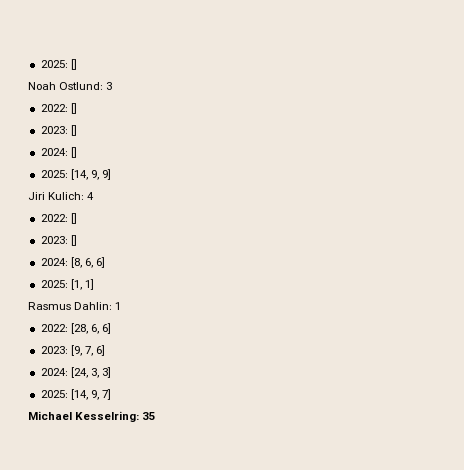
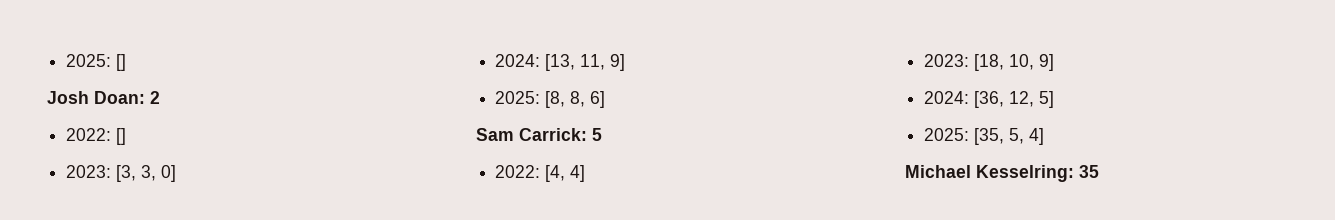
[28,82,113,90] [40,103,77,114] [40,125,77,136] [40,147,77,158] [40,169,111,180] [28,192,95,200] [40,213,77,224] [40,235,77,246] [40,257,105,268] [40,279,94,290] [28,302,122,310] [40,323,111,334] [40,345,105,356] [40,367,111,378] [40,389,111,400] Noah Ostlund: 3 // 2022: [] // 2023: [] // 2024: [] // 2025: [14, 9, 9] // Jiri Kulich: 4 // 2022: [] // 2023: [] // 2024: [8, 6, 6] // 2025: [1, 1] // Rasmus Dahlin: 1 // 2022: [28, 6, 6] // 2023: [9, 7, 6] // 2024: [24, 3, 3] // 2025: [14, 9, 7] -> [47,91,160,104] [66,128,127,145] [66,165,177,182] [495,54,626,71] [495,91,606,108] [476,128,602,141] [495,165,586,182] [924,54,1055,71] [924,91,1055,108] [924,128,1045,145] Josh Doan: 2 // 2022: [] // 2023: [3, 3, 0] // 2024: [13, 11, 9] // 2025: [8, 8, 6] // Sam Carrick: 5 // 2022: [4, 4] // 2023: [18, 10, 9] // 2024: [36, 12, 5] // 2025: [35, 5, 4]

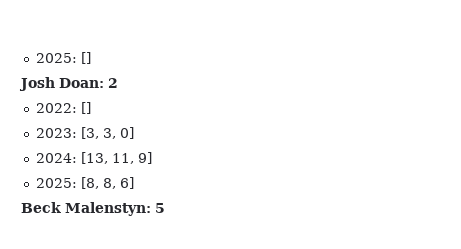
[476,128,587,141] Sam Carrick: -> [21,202,151,216] Beck Malenstyn:
[495,165,586,182] [924,54,1055,71] [924,91,1055,108] [924,128,1045,145] [905,165,1099,182] // 2022: [4, 4] // 2023: [18, 10, 9] // 2024: [36, 12, 5] // 2025: [35, 5, 4] // Michael Kesselring: 35 -> (165, 208) none

